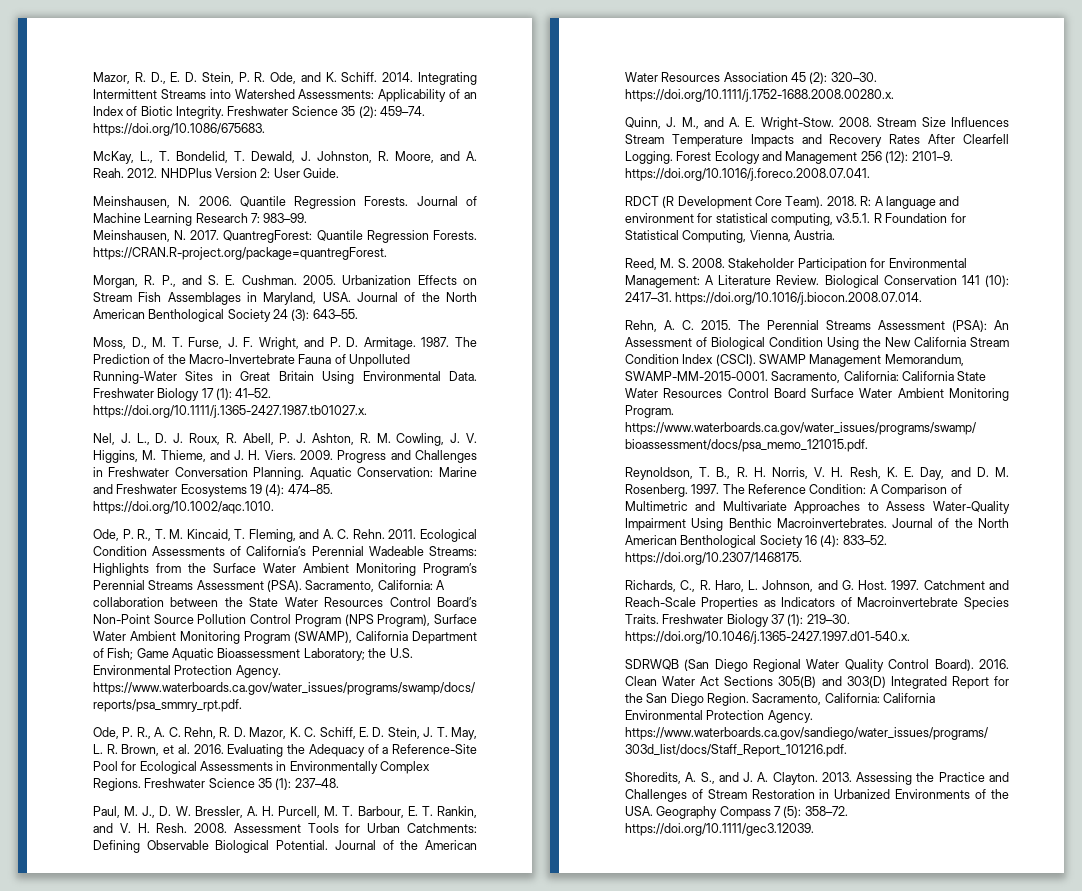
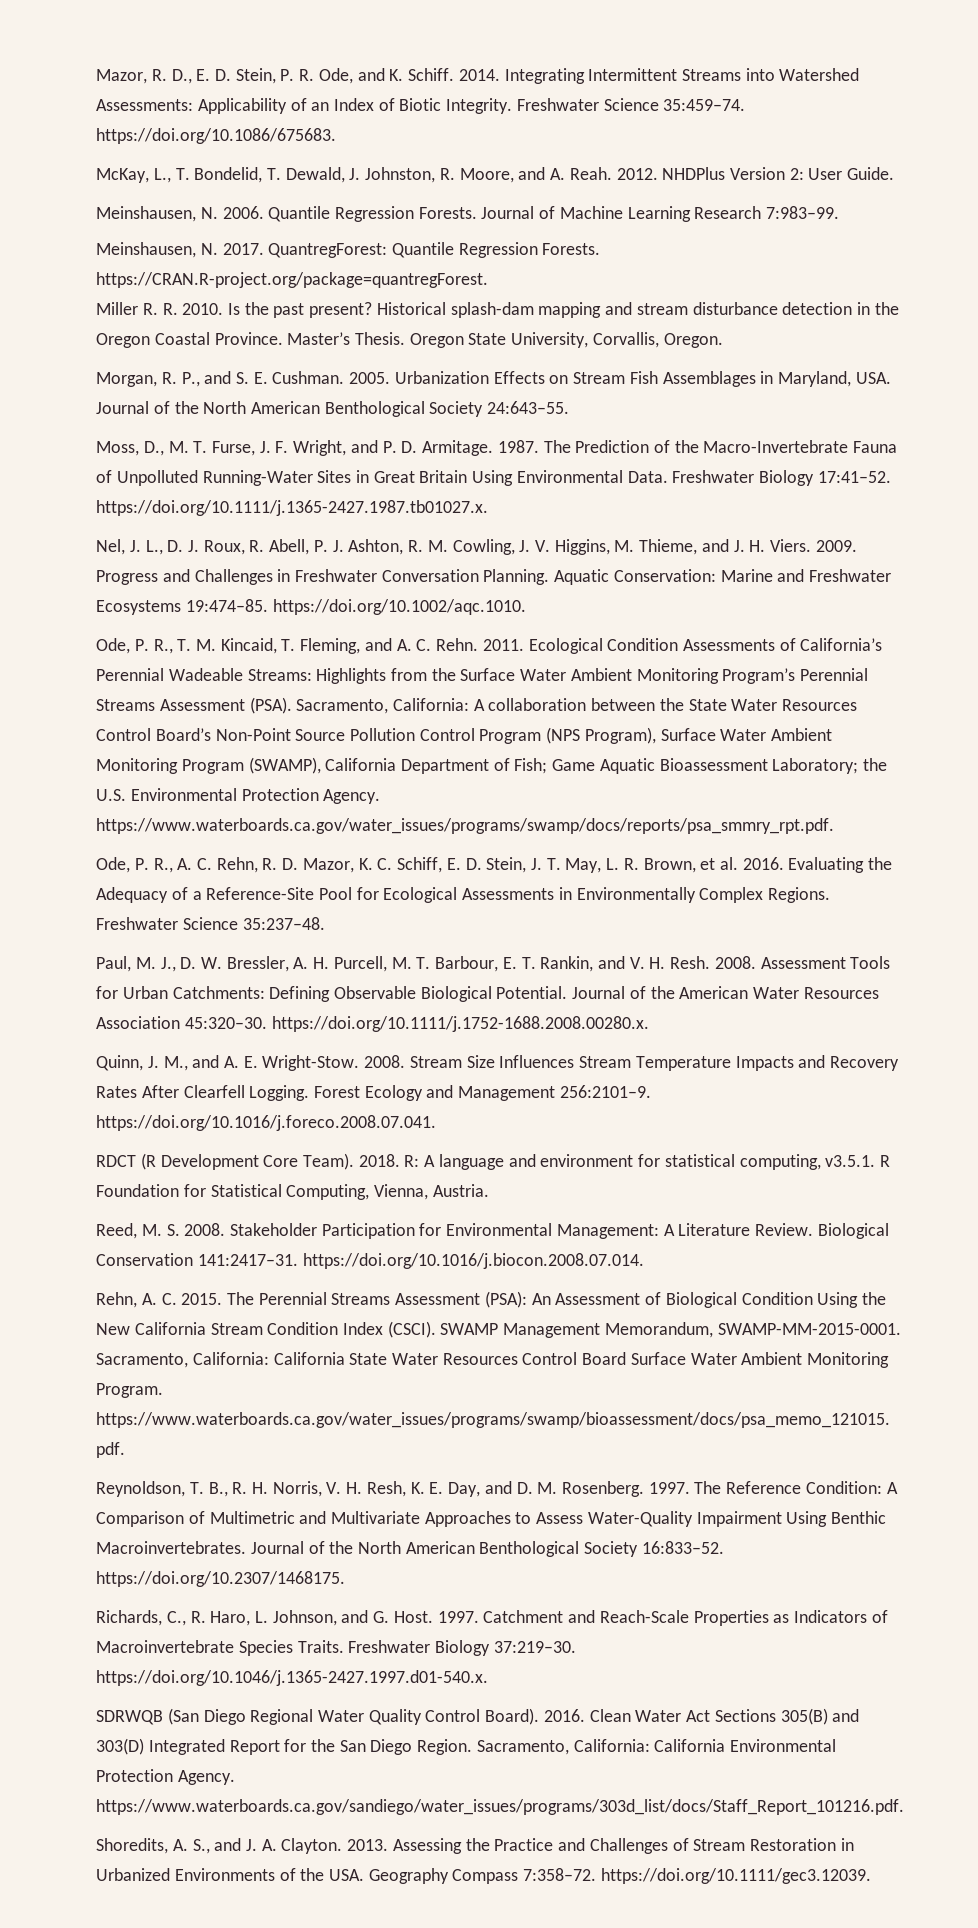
[341,106,425,118] 35 (2): 459–74. -> [663,99,746,111] 35:459–74.
[251,213,308,223] 7: 983–99. -> [766,206,840,219] 7:983–99.
(387, 253) none -> [96,302,899,318] [96,332,723,348] // Miller R. R. 2010. Is the past present? Historical splash-dam mapping and stream disturbance detection in the Oregon Coastal Province. Master’s Thesis. Oregon State University, Corvallis, Oregon.
[273,309,358,321] 24 (3): 643–55. -> [487,401,570,414] 24:643–55.
[201,388,272,400] 17 (1): 41–52. -> [817,471,891,483] 17:41–52.
[250,484,333,496] 19 (4): 474–85. -> [185,599,268,612] 19:474–85.
[258,778,339,790] 35 (1): 237–48. -> [242,917,325,930] 35:237–48.
[791,72,877,84] 45 (2): 320–30. -> [184,1017,267,1029] 45:320–30.
[860,151,953,163] 256 (12): 2101–9. -> [559,1085,651,1098] 256:2101–9.
[961,275,1009,287] [624,292,672,302] 141 (10): 2417–31. -> [197,1254,298,1266] 141:2417–31.
[805,535,887,547] 16 (4): 833–52. -> [641,1541,724,1554] 16:833–52.
[771,614,850,626] 37 (1): 219–30. -> [493,1641,576,1653] 37:219–30.
[774,806,848,818] 7 (5): 358–72. -> [523,1868,597,1881] 7:358–72.

